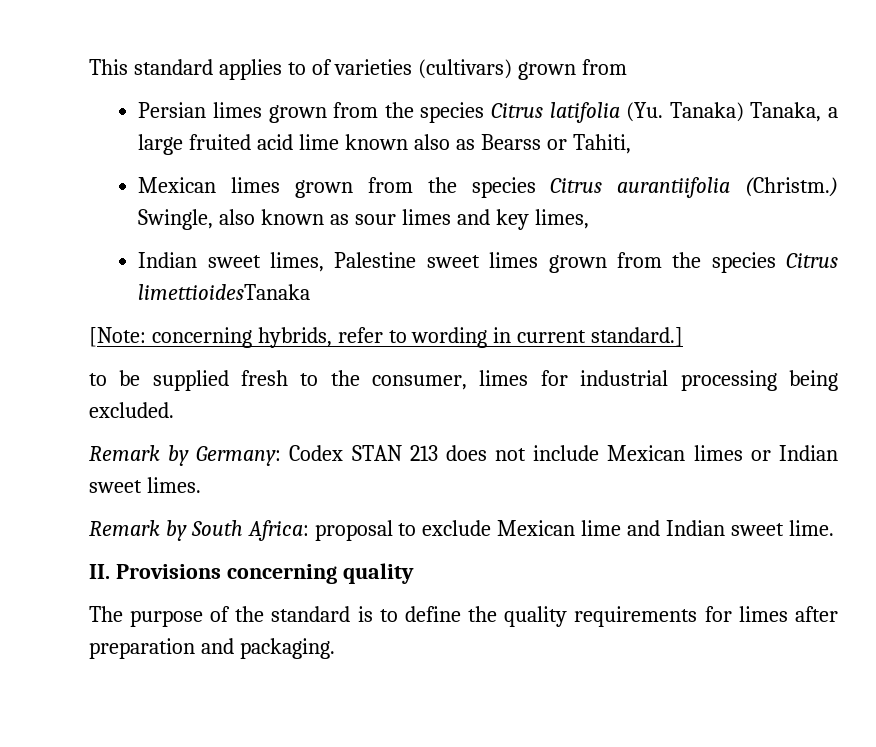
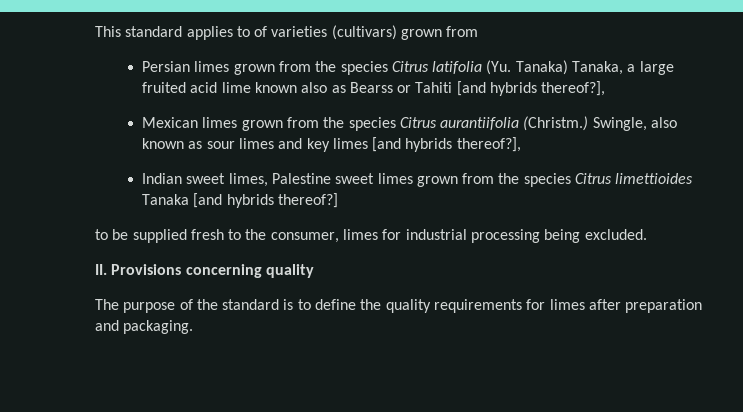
[572,134,631,154] Tahiti, -> [415,81,606,96] Tahiti [and hybrids thereof?],
[534,209,589,229] limes, -> [332,137,521,152] limes [and hybrids thereof?],
[138,284,311,300] [88,327,684,348] limettioidesTanaka // [Note: concerning hybrids, refer to wording in current standard.] -> [615,173,694,184] [141,193,338,208] limettioides Tanaka [and hybrids thereof?]
[88,445,838,466] [88,477,201,493] [88,520,835,541] // Remark by Germany: Codex STAN 213 does not include Mexican limes or Indian sweet limes. // Remark by South Africa: proposal to exclude Mexican lime and Indian sweet lime. -> (647, 234) none

